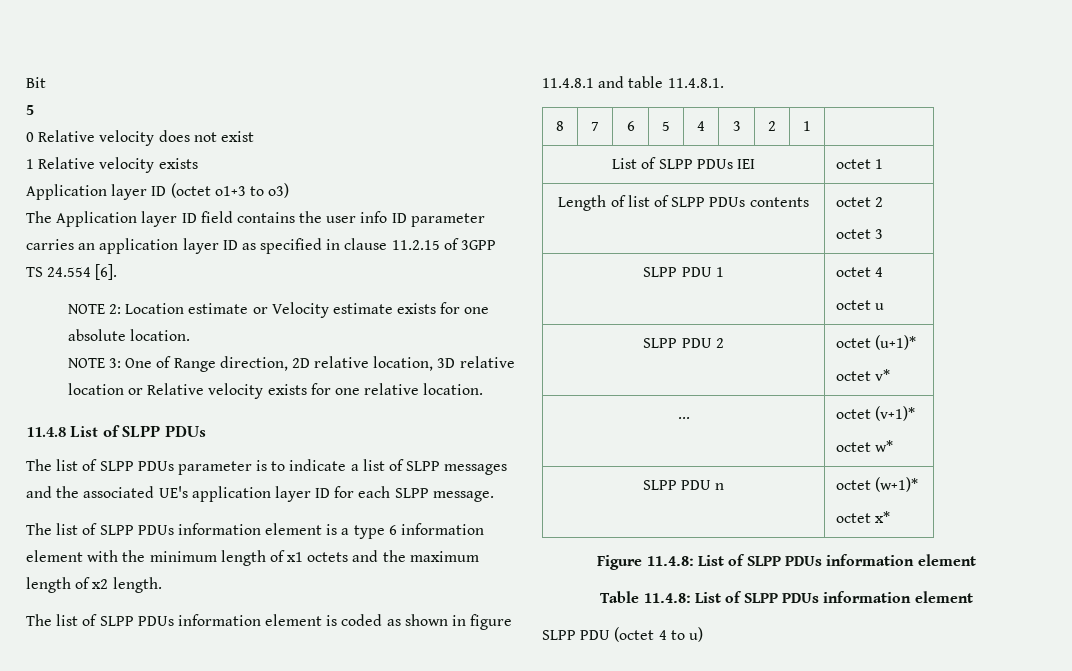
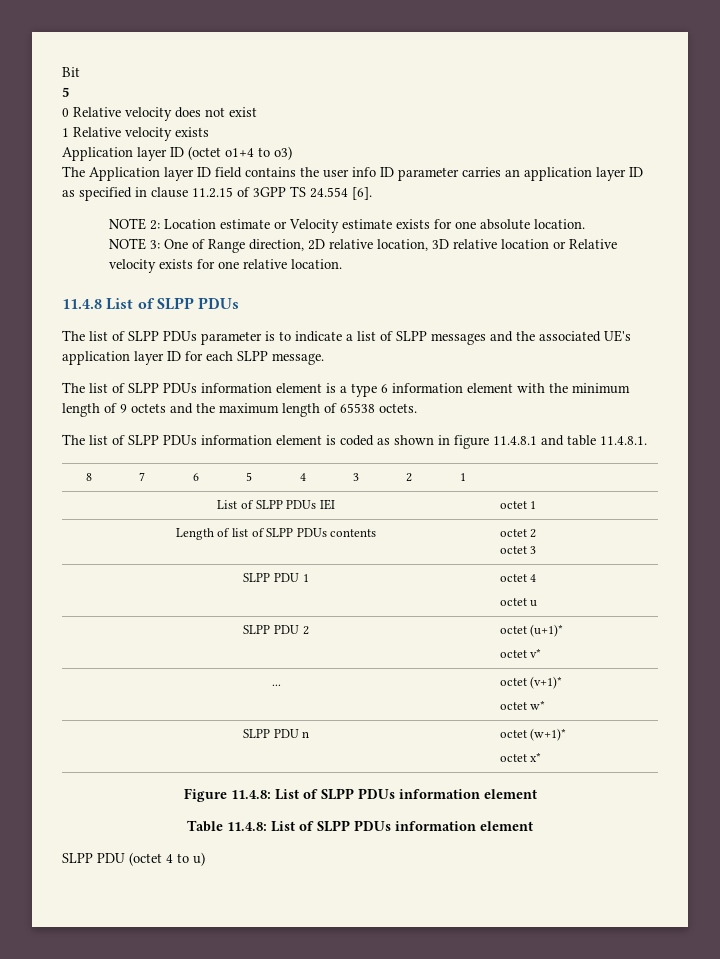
[214,186,246,196] o1+3 -> [225,148,254,157] o1+4
[287,552,304,562] x1 -> [120,404,127,413] 9
[92,577,162,593] x2 length. -> [340,403,417,413] 65538 octets.

